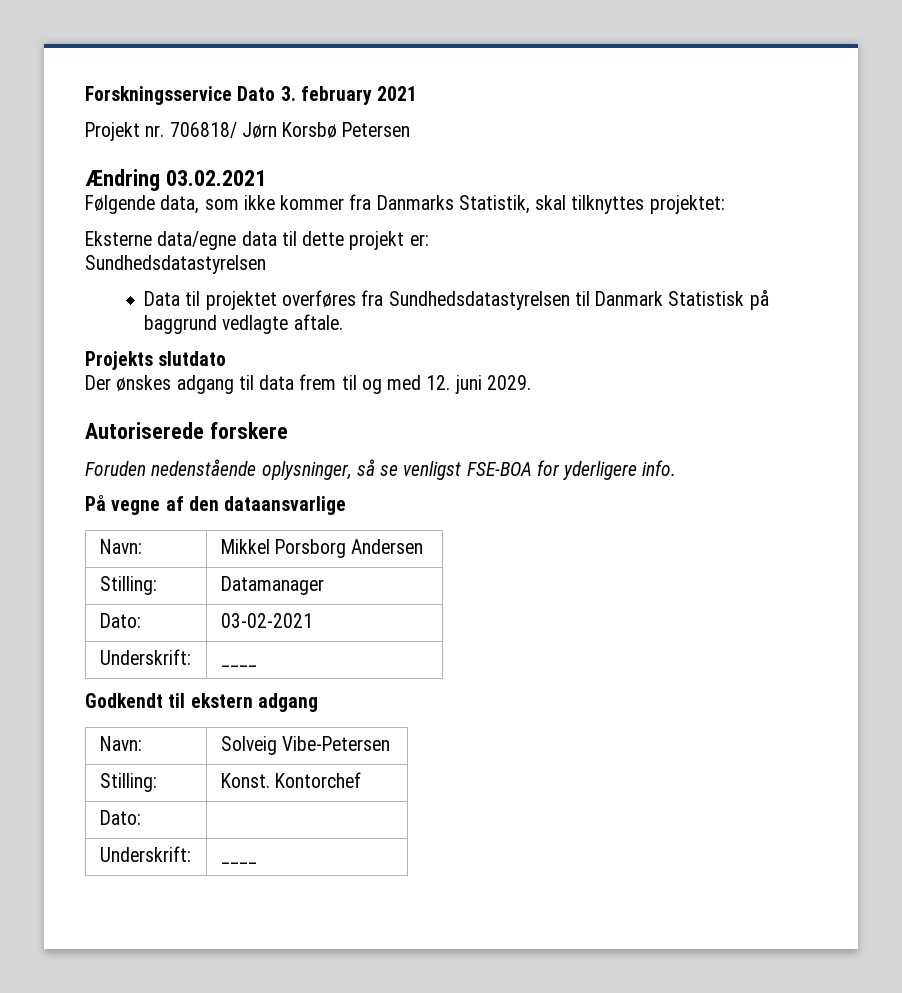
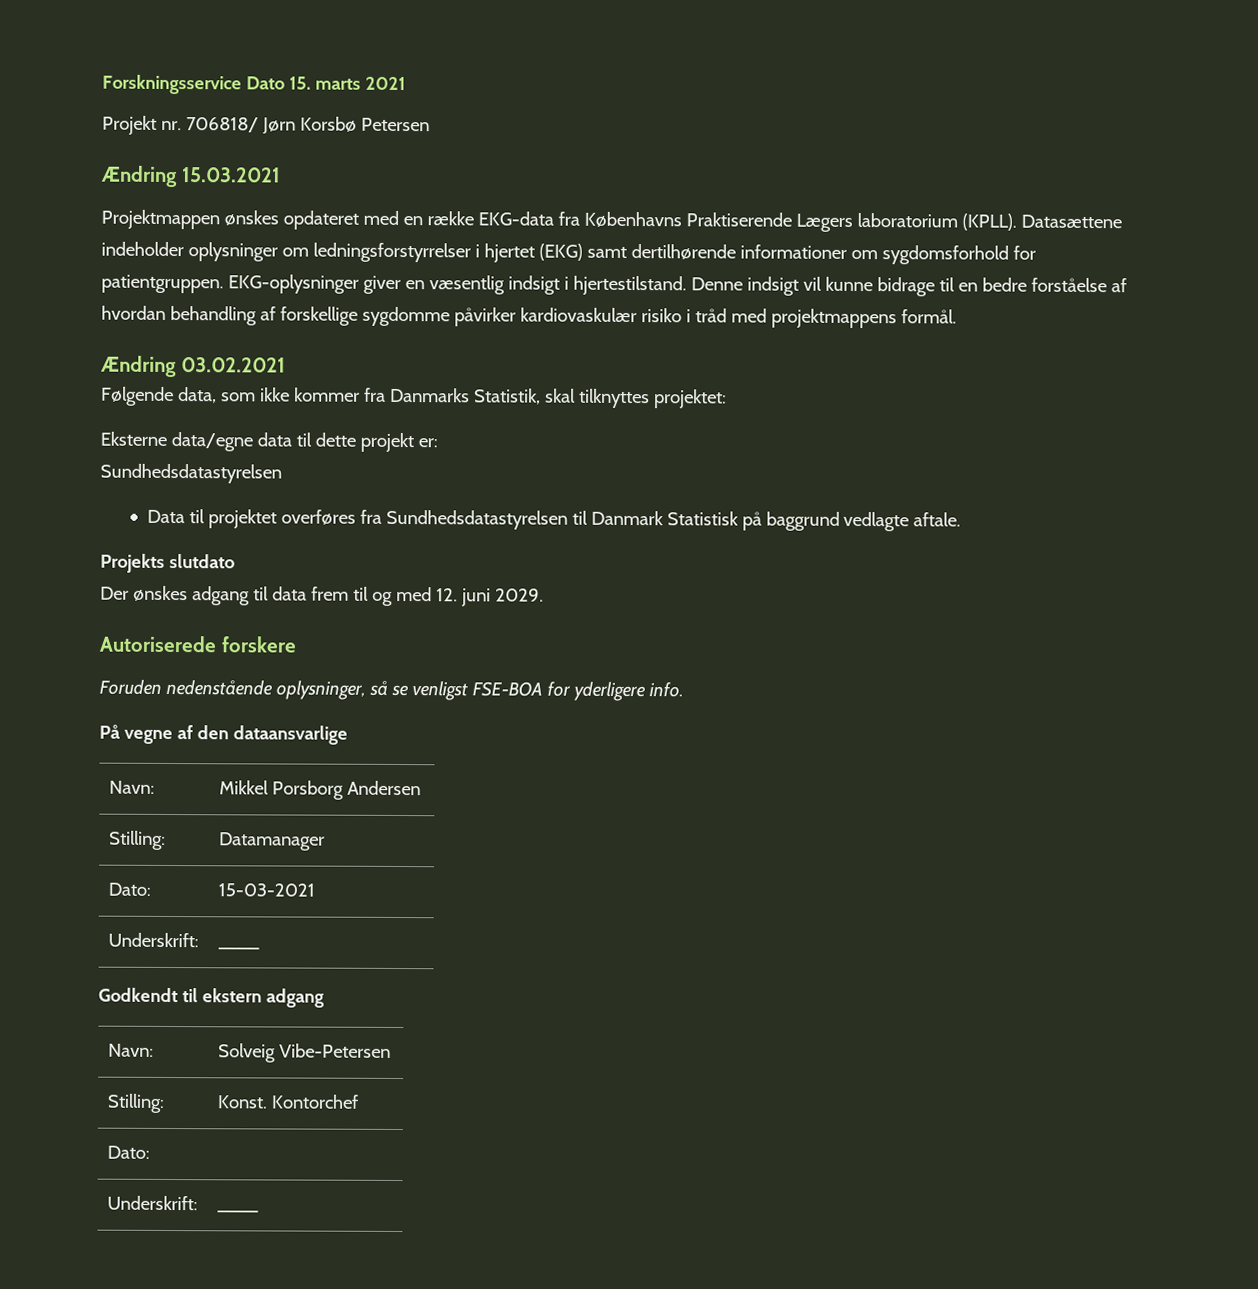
[280,86,372,105] 3. february -> [288,76,361,90] 15. marts
(411, 129) none -> [100,165,281,188] [101,209,1122,232] [101,241,1036,265] [101,274,1127,297] [101,305,957,329] // Ændring 15.03.2021 // Projektmappen ønskes opdateret med en række EKG-data fra Københavns Praktiserende Lægers laboratorium (KPLL). Datasættene indeholder oplysninger om ledningsforstyrrelser i hjertet (EKG) samt dertilhørende informationer om sygdomsforhold for patientgruppen. EKG-oplysninger giver en væsentlig indsigt i hjertestilstand. Denne indsigt vil kunne bidrage til en bedre forståelse af hvordan behandling af forskellige sygdomme påvirker kardiovaskulær risiko i tråd med projektmappens formål.
[220,613,313,628] 03-02-2021 -> [217,883,315,897] 15-03-2021

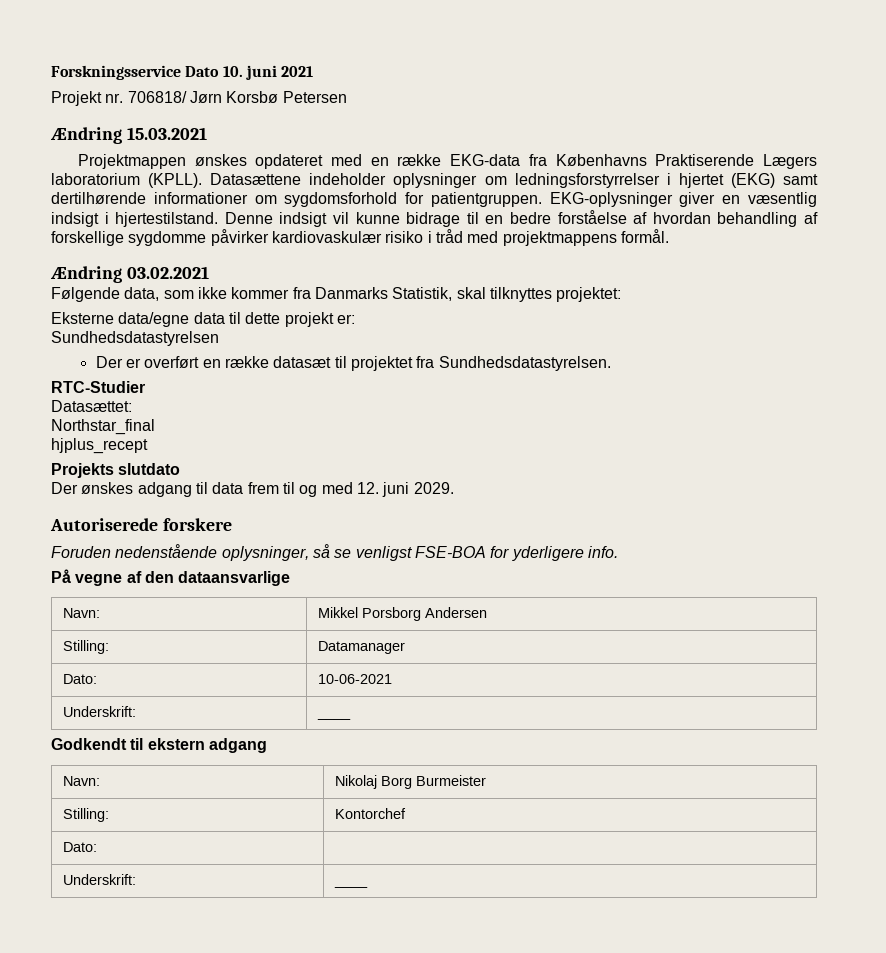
[288,76,361,90] 15. marts -> [222,65,277,80] 10. juni
[146,509,962,532] Data til projektet overføres fra Sundhedsdatastyrelsen til Danmark Statistisk på baggrund vedlagte aftale. -> [95,356,611,371] [51,381,145,393] [51,400,132,412] [51,419,155,435] [51,438,148,454] Der er overført en række datasæt til projektet fra Sundhedsdatastyrelsen. // RTC-Studier // Datasættet: // Northstar_final // hjplus_recept
[217,883,315,897] 15-03-2021 -> [318,674,393,684] 10-06-2021
[217,1043,391,1063] [106,1093,165,1113] [216,1095,268,1109] Solveig Vibe-Petersen // Stilling: | Konst. -> [335,775,487,789] [63,808,110,822] Nikolaj Borg Burmeister // Stilling: |

